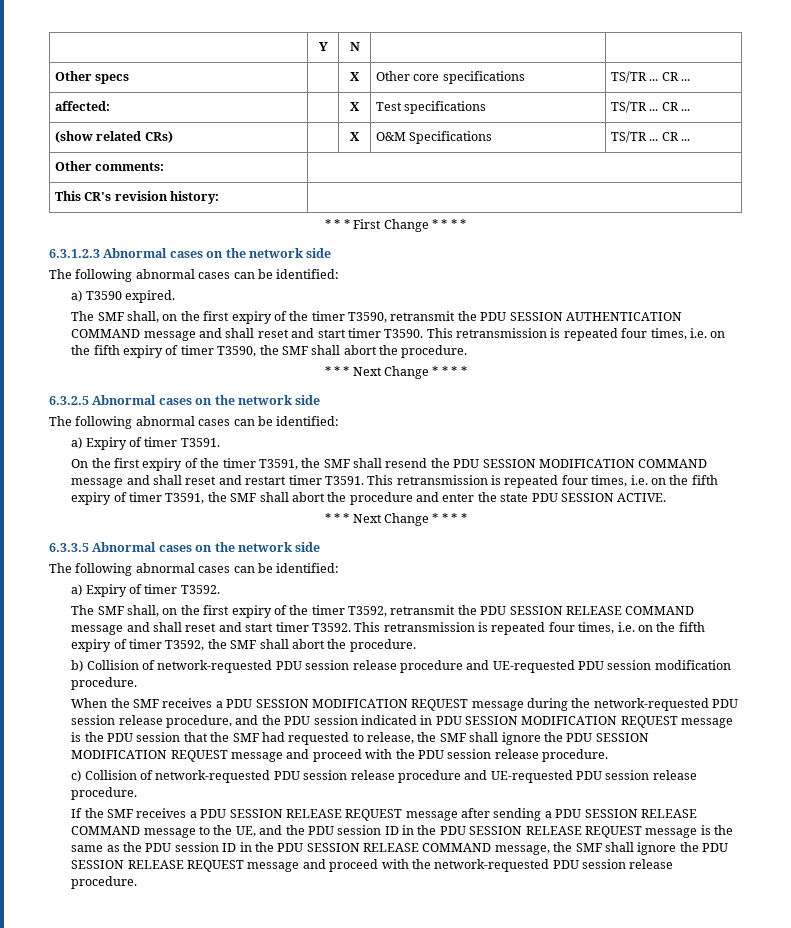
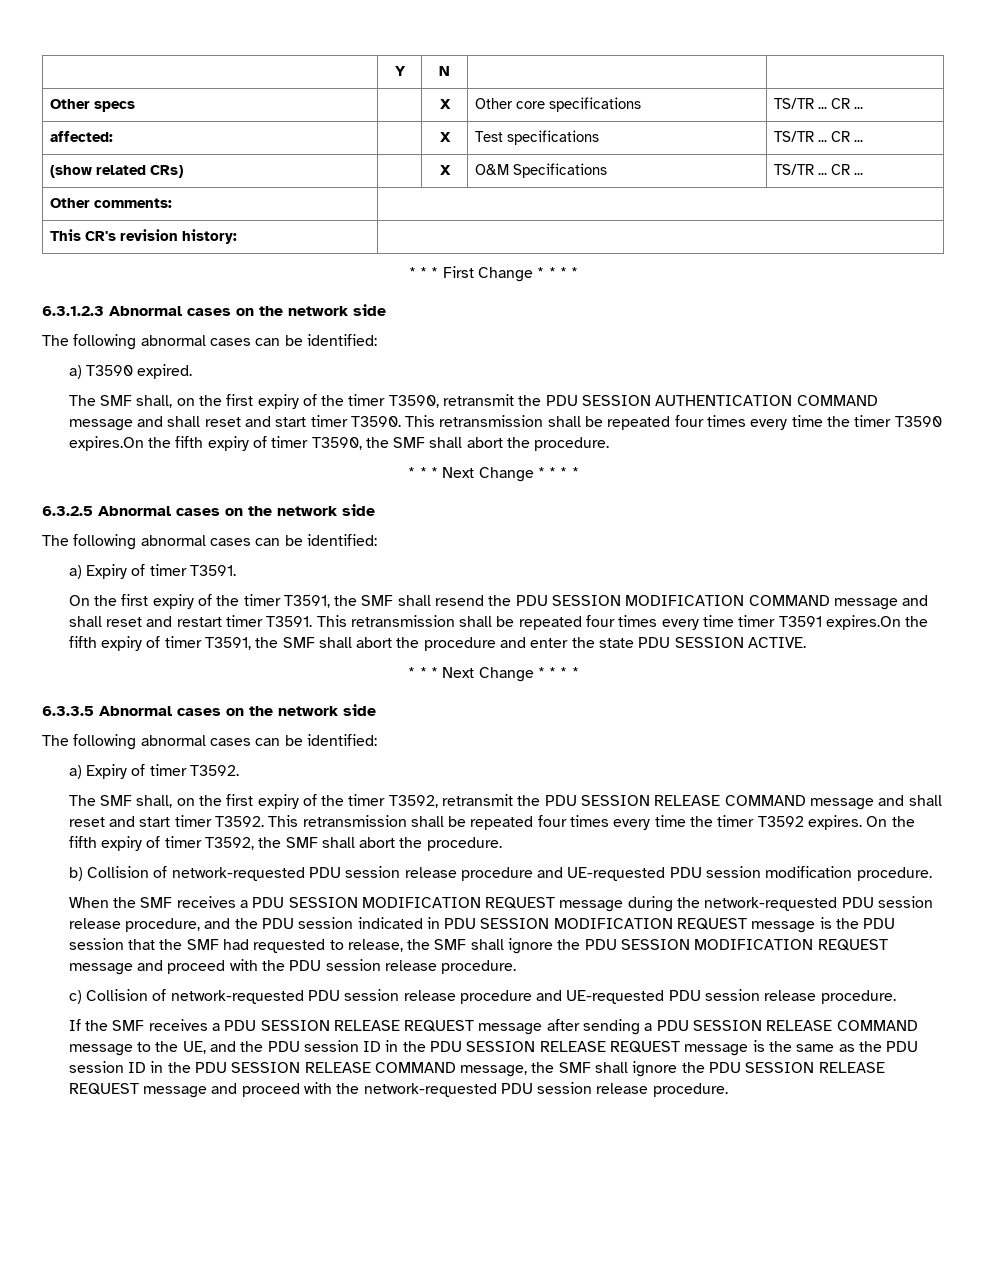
[550,328,726,341] is repeated four times, i.e. on -> [547,415,942,430] [68,436,144,451] shall be repeated four times every time the timer T3590 expires.On
[491,475,666,488] is repeated four times, i.e. on -> [459,615,902,630] shall be repeated four times every time timer T3591 expires.On
[478,622,653,635] is repeated four times, i.e. on -> [410,815,888,830] shall be repeated four times every time the timer T3592 expires. On

